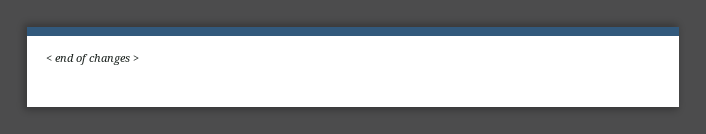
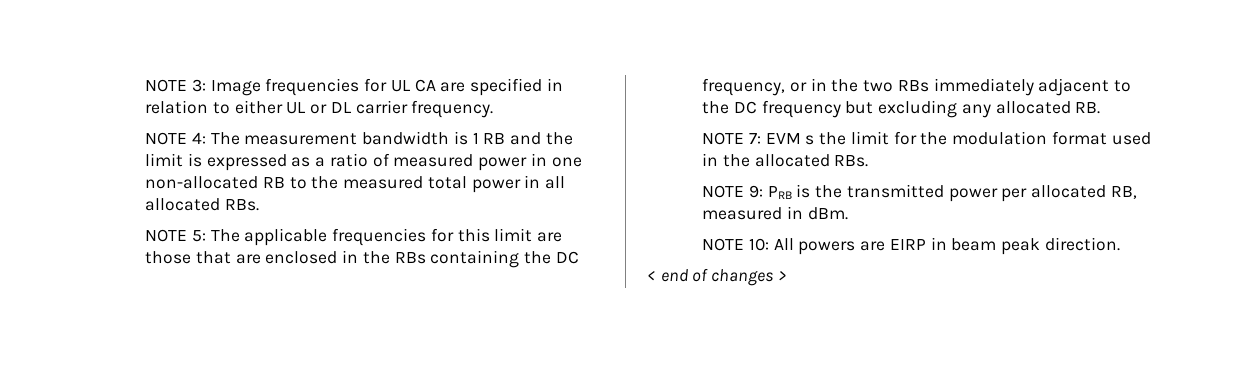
(46, 58) none -> [145,78,563,96] [145,100,494,118] [145,131,573,145] [145,153,582,171] [145,175,566,193] [145,198,259,211] [145,228,563,246] [145,250,579,268] [702,78,1132,96] [702,100,1101,118] [702,131,1151,145] [702,153,869,167] [702,184,1137,202] [702,206,848,220] [702,237,1120,255] NOTE 3: Image frequencies for UL CA are specified in relation to either UL or DL carrier frequency. // NOTE 4: The measurement bandwidth is 1 RB and the limit is expressed as a ratio of measured power in one non-allocated RB to the measured total power in all allocated RBs. // NOTE 5: The applicable frequencies for this limit are those that are enclosed in the RBs containing the DC frequency, or in the two RBs immediately adjacent to the DC frequency but excluding any allocated RB. // NOTE 7: EVM s the limit for the modulation format used in the allocated RBs. // NOTE 9: PRB is the transmitted power per allocated RB, measured in dBm. // NOTE 10: All powers are EIRP in beam peak direction. //

